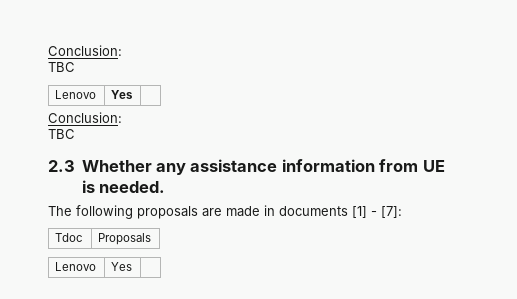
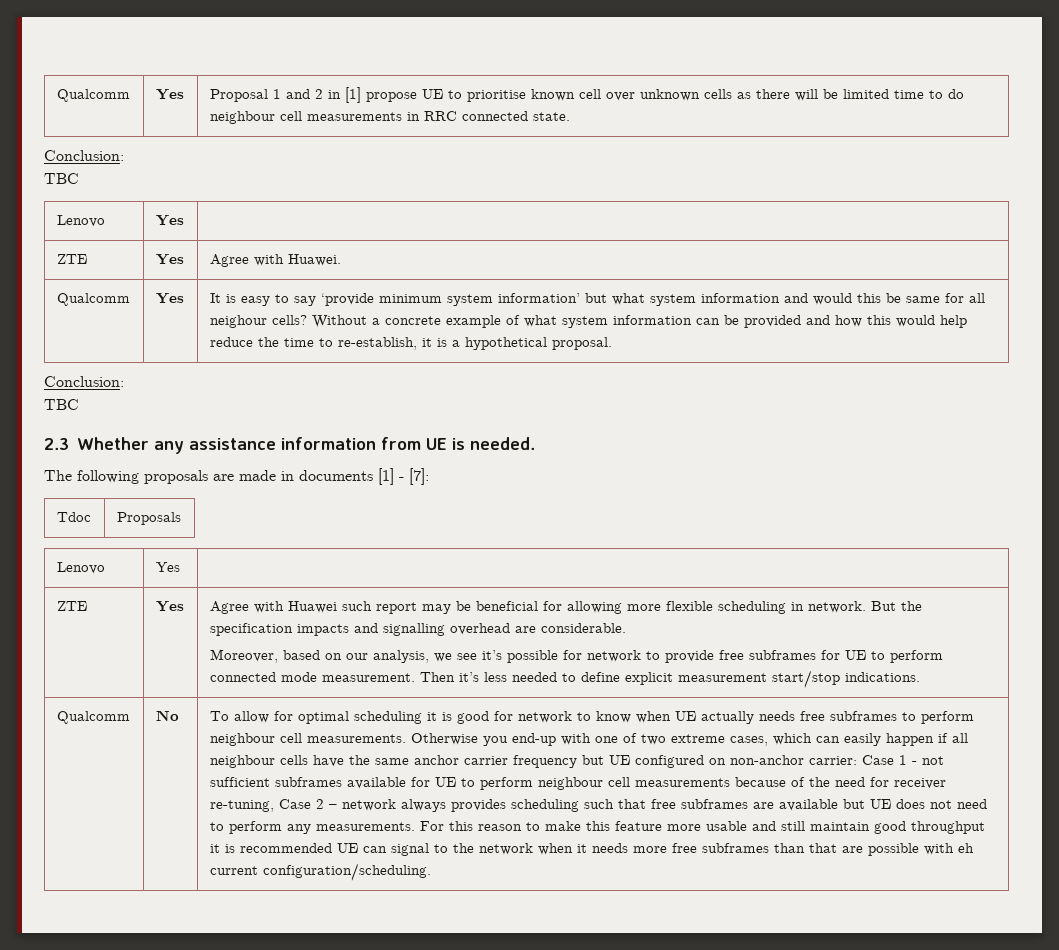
[48,45,122,56] [48,62,75,72] [55,90,97,99] [111,90,134,99] Conclusion: // TBC // Lenovo | Yes | -> [56,89,130,102] [155,89,184,100] [209,87,964,103] [209,111,570,124] [44,150,124,161] [44,173,79,184] [56,215,105,227] [155,215,184,226] [56,254,87,264] [155,254,184,265] [209,254,341,267] [56,293,130,306] [155,293,184,304] [209,293,985,306] [209,315,967,328] [209,337,612,350] Qualcomm | Yes | Proposal 1 and 2 in [1] propose UE to prioritise known cell over unknown cells as there will be limited time to do neighbour cell measurements in RRC connected state. // Conclusion: // TBC // Lenovo | Yes | // ZTE | Yes | Agree with Huawei. // Qualcomm | Yes | It is easy to say ‘provide minimum system information’ but what system information and would this be same for all neighour cells? Without a concrete example of what system information can be provided and how this would help reduce the time to re-establish, it is a hypothetical proposal.
(133, 266) none -> [56,601,87,611] [155,601,184,612] [209,601,922,614] [209,623,626,636] [209,649,943,663] [209,670,920,688] [56,711,130,724] [155,710,179,721] [209,711,974,724] [209,733,968,746] [209,755,944,768] [209,777,946,790] [209,799,987,812] [209,821,985,834] [209,843,974,856] [209,863,431,881] // ZTE | Yes | Agree with Huawei such report may be beneficial for allowing more flexible scheduling in network. But the specification impacts and signalling overhead are considerable. // Moreover, based on our analysis, we see it’s possible for network to provide free subframes for UE to perform connected mode measurement. Then it’s less needed to define explicit measurement start/stop indications. // Qualcomm | No | To allow for optimal scheduling it is good for network to know when UE actually needs free subframes to perform neighbour cell measurements. Otherwise you end-up with one of two extreme cases, which can easily happen if all neighbour cells have the same anchor carrier frequency but UE configured on non-anchor carrier: Case 1 - not sufficient subframes available for UE to perform neighbour cell measurements because of the need for receiver re-tuning, Case 2 – network always provides scheduling such that free subframes are available but UE does not need to perform any measurements. For this reason to make this feature more usable and still maintain good throughput it is recommended UE can signal to the network when it needs more free subframes than that are possible with eh current configuration/scheduling.

